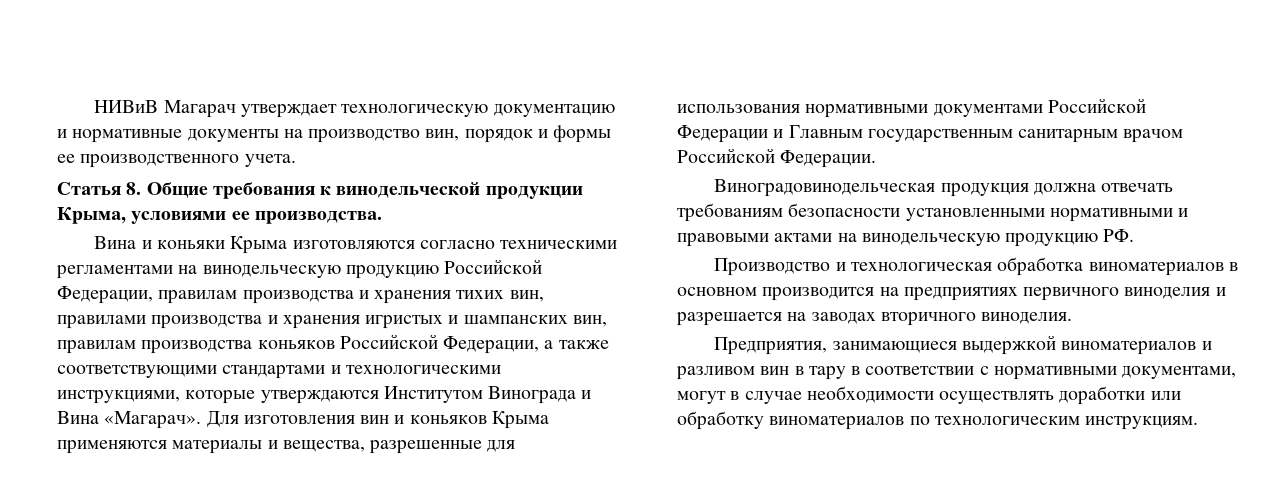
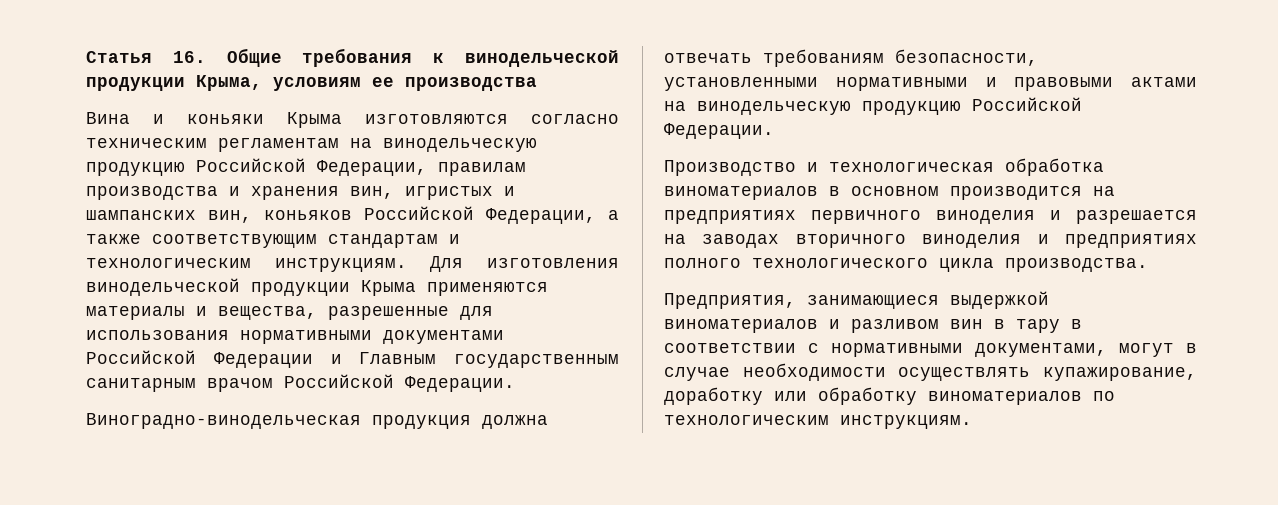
[94,100,615,118] [57,125,612,143] [57,154,296,168] [57,182,142,195] НИВиВ Магарач утверждает технологическую документацию и нормативные документы на производство вин, порядок и формы ее производственного учета. // Статья 8. -> [86,51,206,63] Статья 16.
[131,211,382,224] условиями ее производства. -> [273,77,537,91] условиям ее производства
[500,240,618,249] [56,265,173,279] техническими регламентами -> [86,138,339,152] техническим регламентам
[456,290,544,302] [57,315,360,329] тихих вин, правилами производства и хранения -> [350,186,394,199] вин,
[57,340,253,354] правилам производства -> (252, 216) none
[57,365,501,379] [57,386,592,404] [57,411,487,429] соответствующими стандартами и технологическими инструкциями, которые утверждаются Институтом Винограда и Вина «Магарач». Для изготовления вин и коньяков -> [152,234,460,248] [86,256,619,272] [86,278,350,296] соответствующим стандартам и технологическим инструкциям. Для изготовления винодельческой продукции
[714,179,936,197] Виноградовинодельческая -> [86,413,361,429] Виноградно-винодельческая
[788,203,901,217] безопасности -> [895,49,1038,66] безопасности,
[1103,229,1135,242] РФ. -> [972,97,1082,111] [664,123,774,139] Российской Федерации.
[981,312,1073,324] виноделия. -> [922,234,1197,248] [664,258,1148,272] виноделия и предприятиях полного технологического цикла производства.
[1059,386,1146,405] доработки -> [1043,367,1197,381] [664,387,763,405] купажирование, доработку

